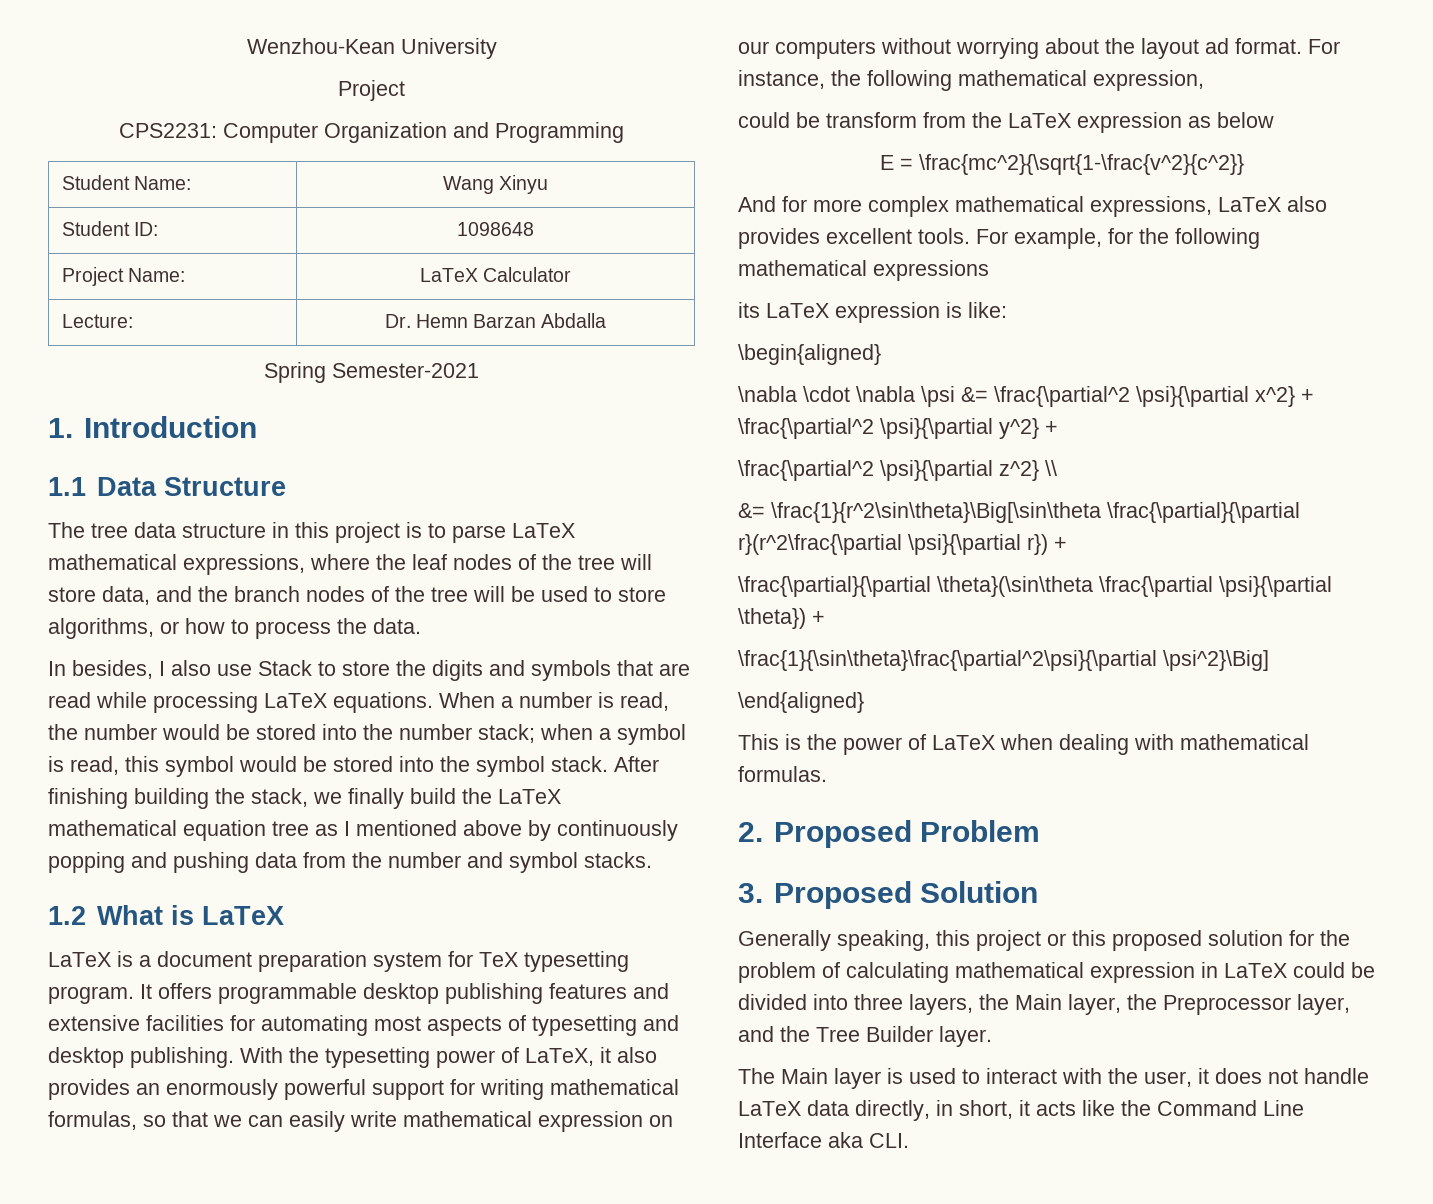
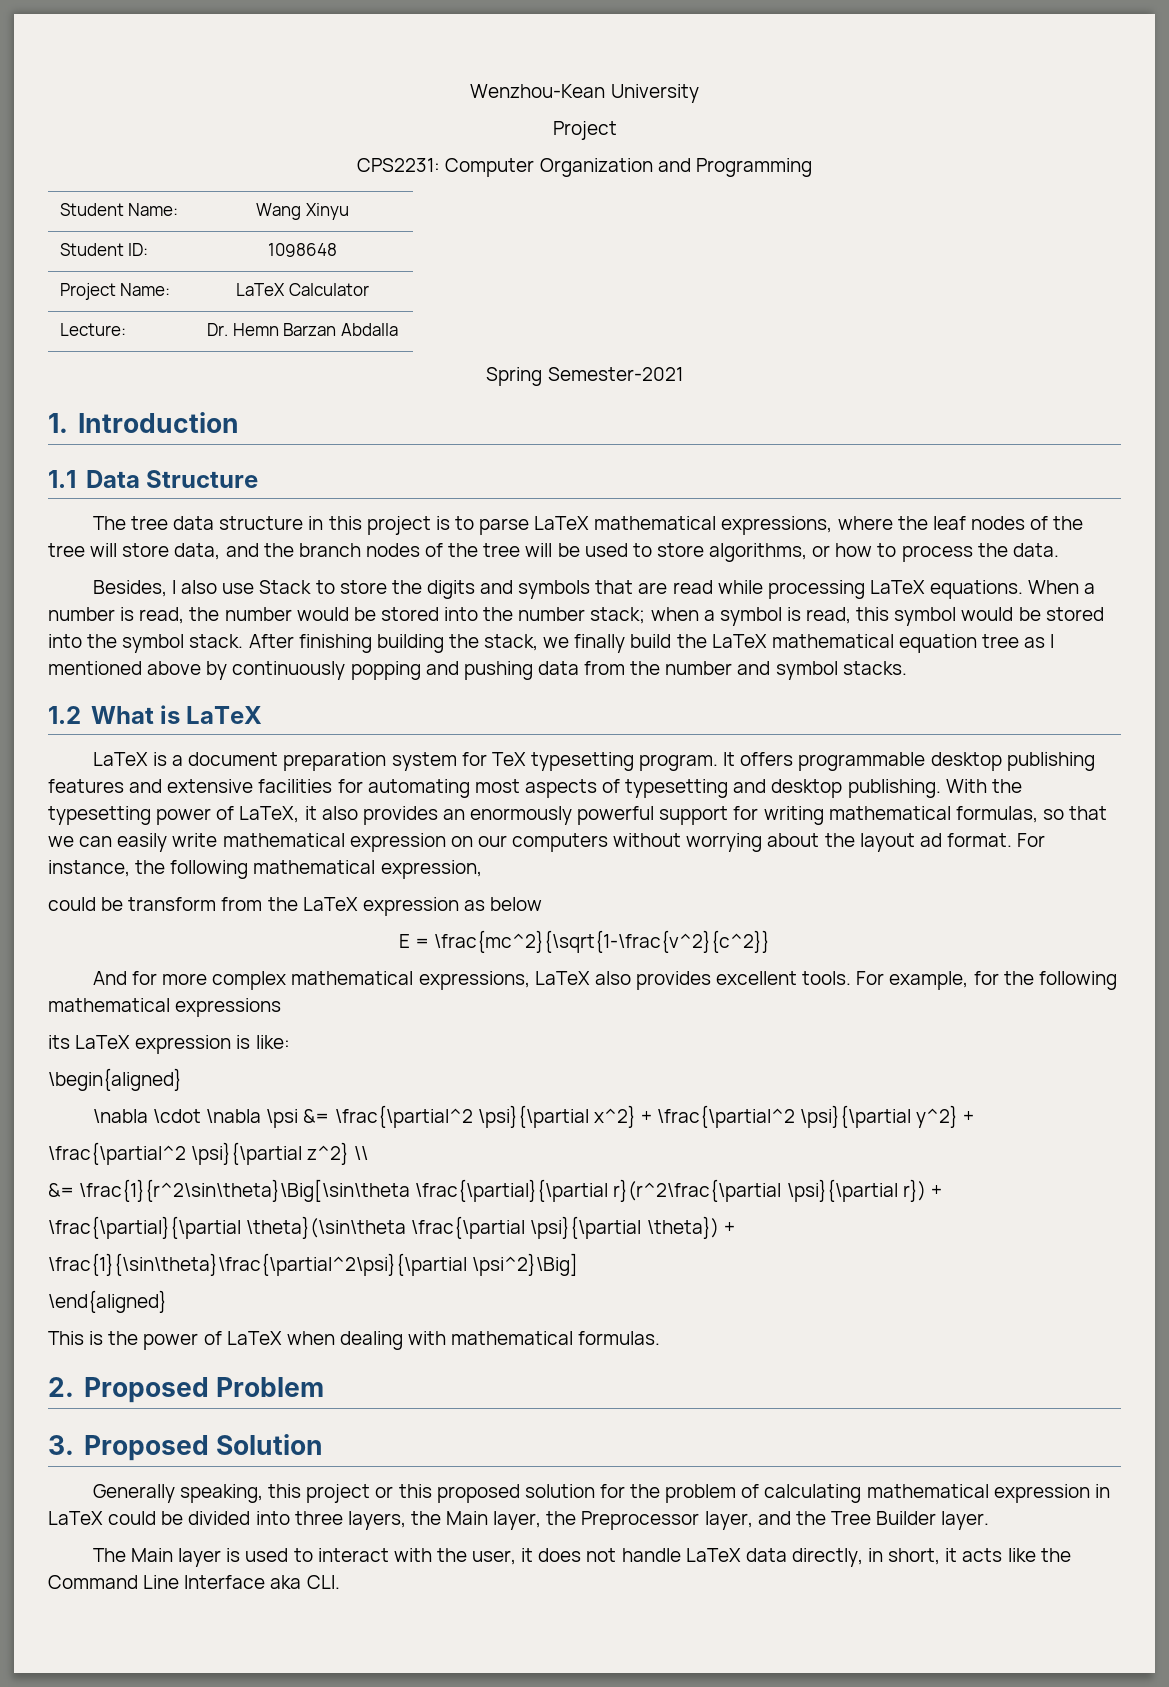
[48,660,153,679] In besides, -> [92,580,167,597] Besides,

